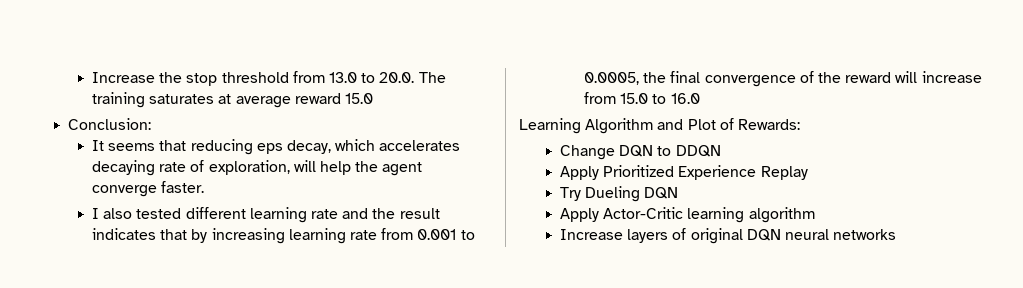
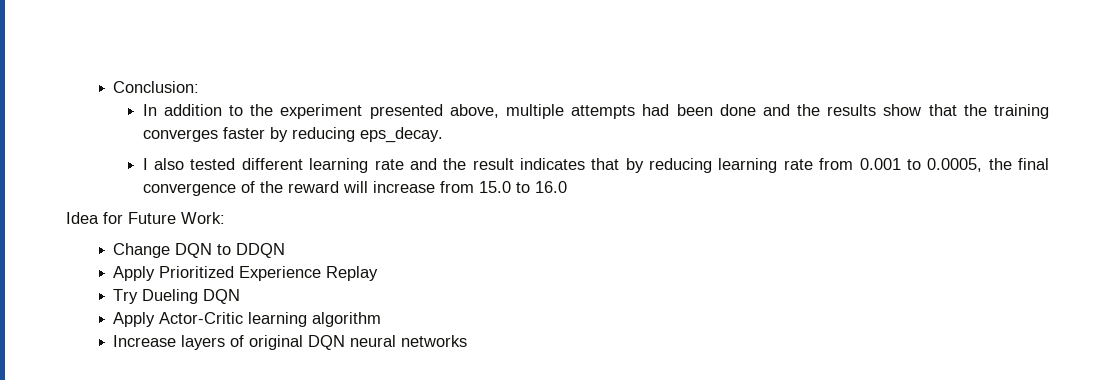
[92,71,446,86] [92,92,373,108] [68,118,152,130] [92,139,461,155] [92,160,423,176] [92,181,205,197] Increase the stop threshold from 13.0 to 20.0. The training saturates at average reward 15.0 // Conclusion: // It seems that reducing eps decay, which accelerates decaying rate of exploration, will help the agent converge faster. -> [113,81,200,93] [142,104,1050,119] [142,127,443,143] Conclusion: // In addition to the experiment presented above, multiple attempts had been done and the results show that the training converges faster by reducing eps_decay.
[211,228,285,244] increasing -> [649,158,713,173] reducing
[519,118,800,134] Learning Algorithm and Plot of Rewards: -> [66,212,225,224] Idea for Future Work:

